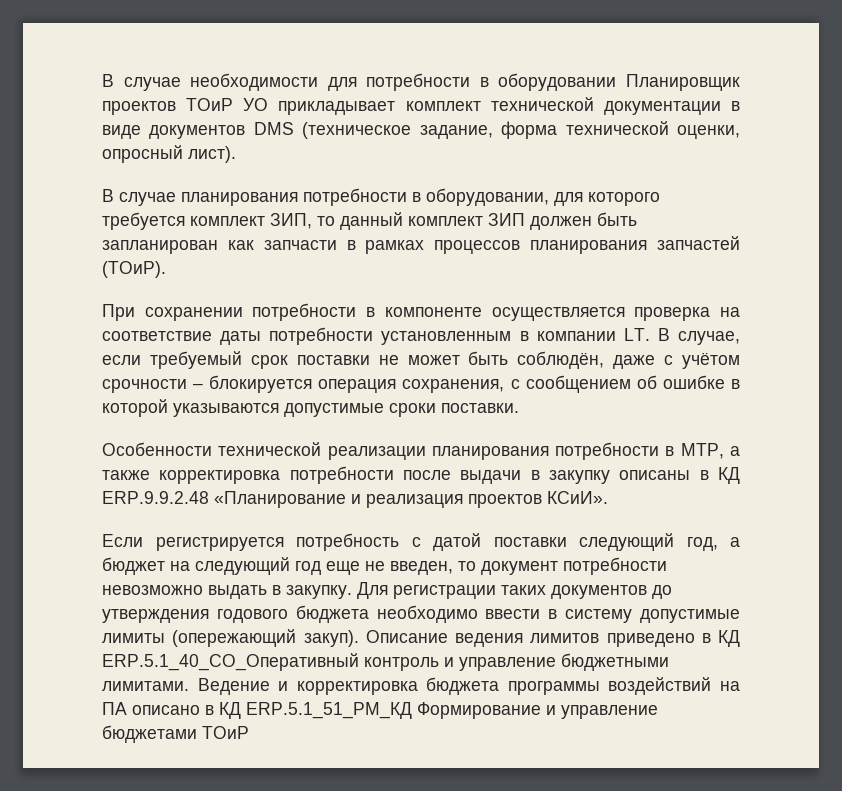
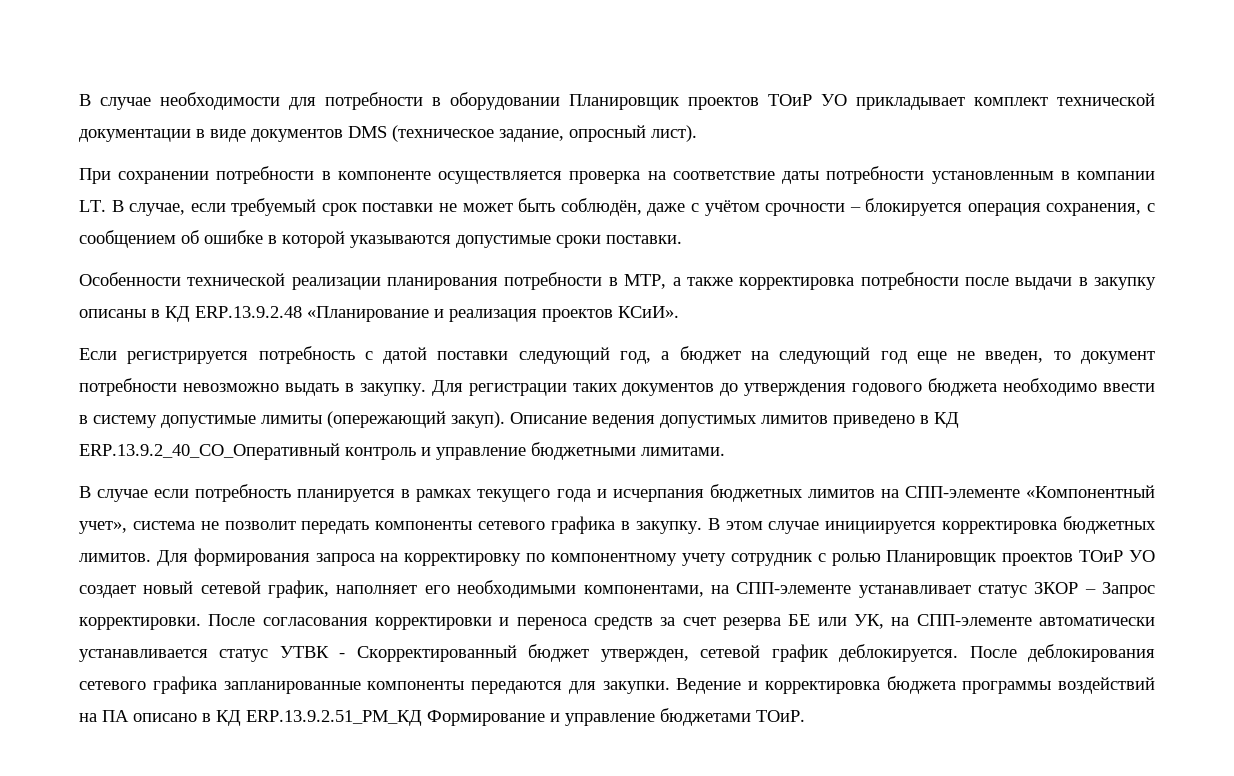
[501,121,741,139] форма технической оценки, -> (564, 135) none
[102,188,660,206] [102,212,637,230] [102,236,740,254] [102,261,166,278] // В случае планирования потребности в оборудовании, для которого требуется комплект ЗИП, то данный комплект ЗИП должен быть запланирован как запчасти в рамках процессов планирования запчастей (ТОиР). -> (697, 133) none
[102,491,209,504] ERP.9.9.2.48 -> [195,306,302,318] ERP.13.9.2.48
(523, 640) none -> [660,415,757,428] допустимых
[102,653,359,671] ERP.5.1_40_CO_Оперативный -> [79,443,340,460] ERP.13.9.2_40_CO_Оперативный
(189, 686) none -> [79,484,1156,502] [79,516,1156,534] [79,548,1155,566] [79,580,1156,598] [79,614,1156,630] [79,644,1155,662] [79,676,670,694] // В случае если потребность планируется в рамках текущего года и исчерпания бюджетных лимитов на СПП-элементе «Компонентный учет», система не позволит передать компоненты сетевого графика в закупку. В этом случае инициируется корректировка бюджетных лимитов. Для формирования запроса на корректировку по компонентному учету сотрудник с ролью Планировщик проектов ТОиР УО создает новый сетевой график, наполняет его необходимыми компонентами, на СПП-элементе устанавливает статус ЗКОР – Запрос корректировки. После согласования корректировки и переноса средств за счет резерва БЕ или УК, на СПП-элементе автоматически устанавливается статус УТВК - Скорректированный бюджет утвержден, сетевой график деблокируется. После деблокирования сетевого графика запланированные компоненты передаются для закупки.
[246,702,412,719] ERP.5.1_51_PM_КД -> [246,710,422,726] ERP.13.9.2.51_PM_КД
[202,726,249,739] ТОиР -> [756,710,805,722] ТОиР.

